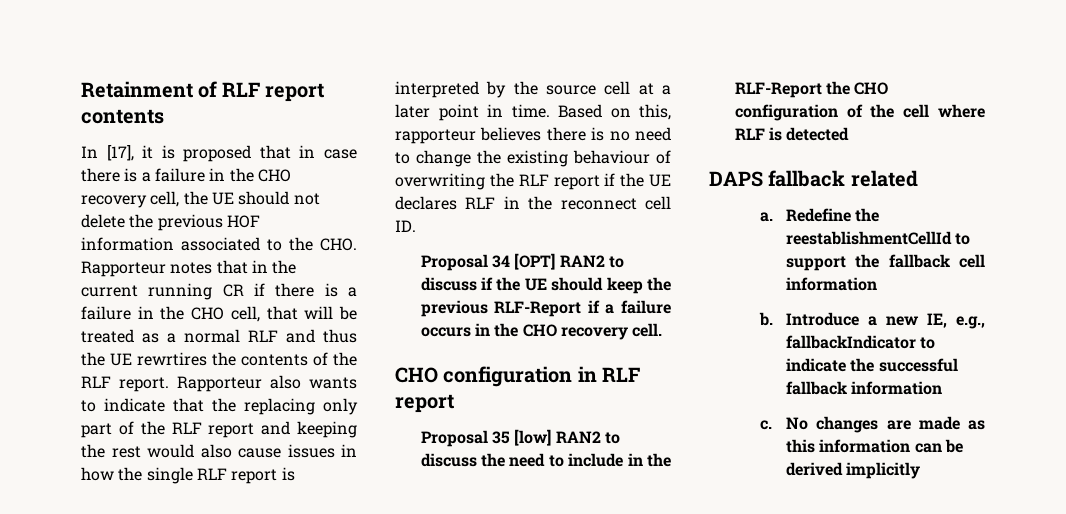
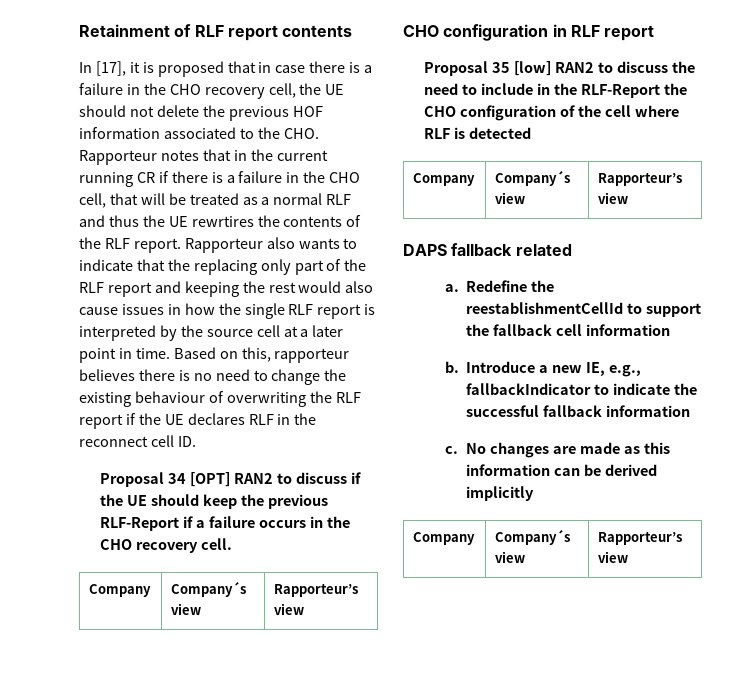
(663, 330) none -> [89,584,152,597] [171,582,247,597] [171,603,202,615] [274,583,359,597] [274,603,305,615] // Company | Company´s view | Rapporteur’s view
(850, 134) none -> [413,173,476,186] [495,171,571,186] [495,192,526,204] [598,172,683,186] [598,192,629,204] // Company | Company´s view | Rapporteur’s view
(921, 470) none -> [413,532,476,545] [495,530,571,545] [495,551,526,563] [598,531,683,545] [598,551,629,563] // Company | Company´s view | Rapporteur’s view

